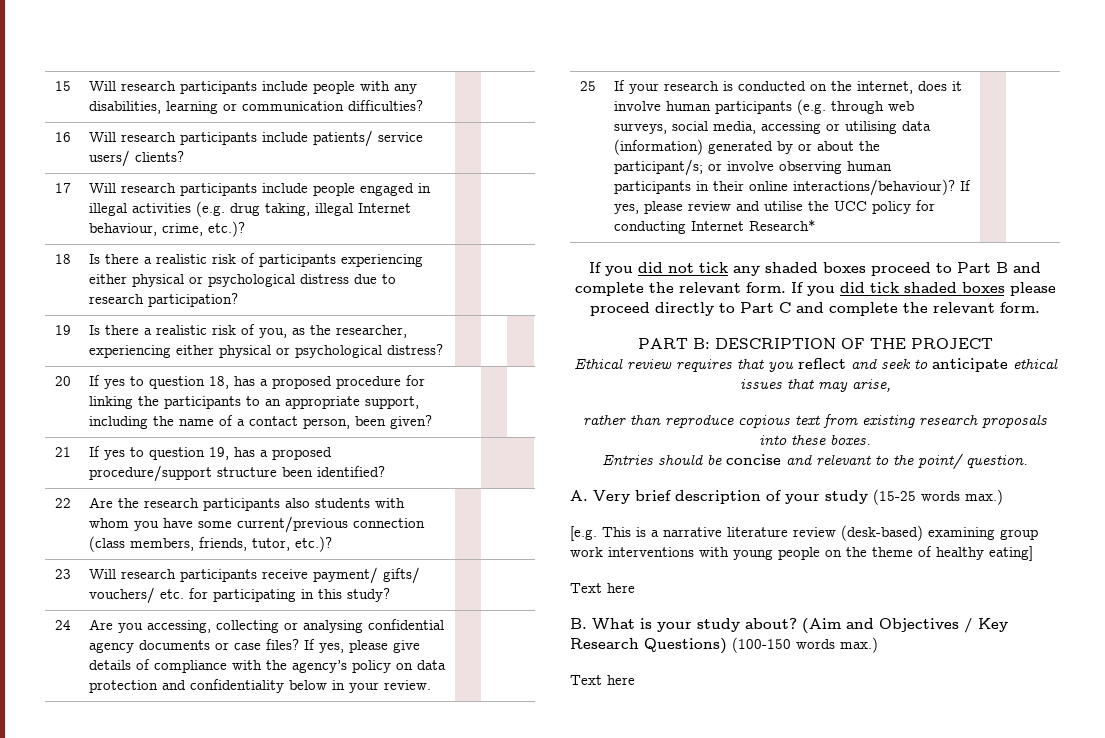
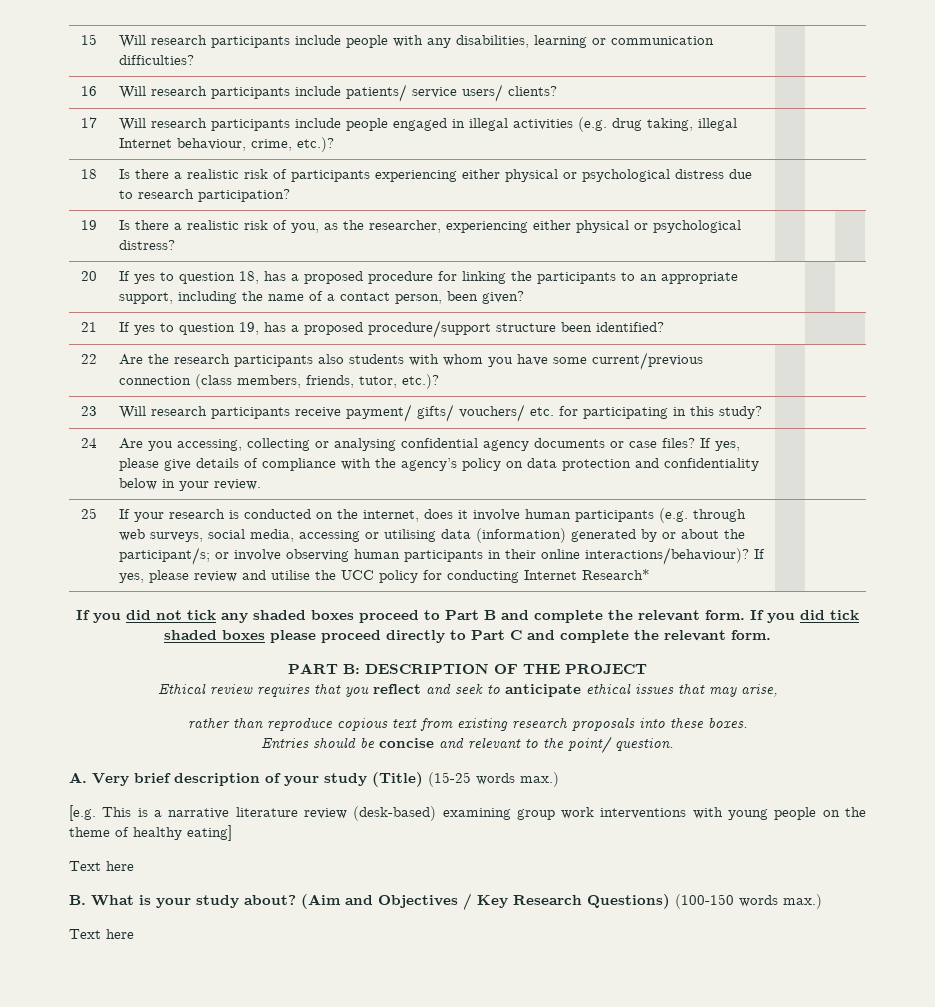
(868, 497) none -> [372,772,423,787] (Title)

